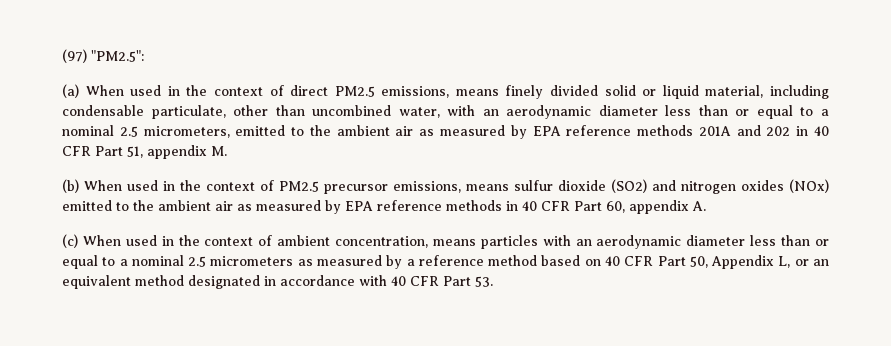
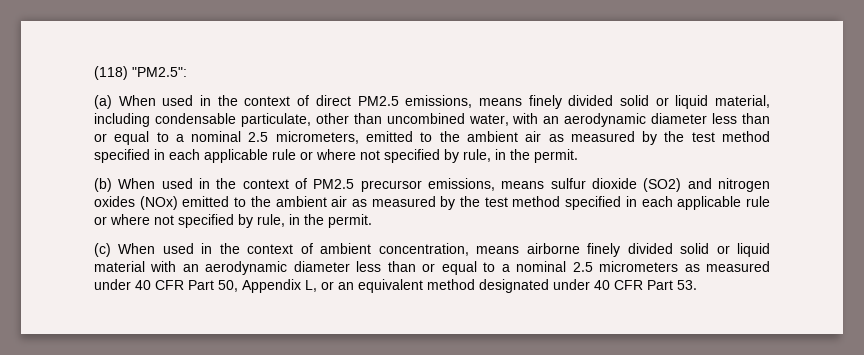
[62,49,87,63] (97) -> [94,66,128,80] (118)
[532,125,830,136] [62,145,227,159] EPA reference methods 201A and 202 in 40 CFR Part 51, appendix M. -> [664,131,770,142] [94,149,578,163] the test method specified in each applicable rule or where not specified by rule, in the permit.
[345,200,706,214] EPA reference methods in 40 CFR Part 60, appendix A. -> [460,196,771,210] [94,214,372,228] the test method specified in each applicable rule or where not specified by rule, in the permit.
[480,235,538,249] particles -> [526,243,770,257] [94,261,145,272] airborne finely divided solid or liquid material
[386,255,601,269] by a reference method based on -> [94,279,131,290] under
[264,275,387,286] in accordance with -> [553,279,590,290] under

